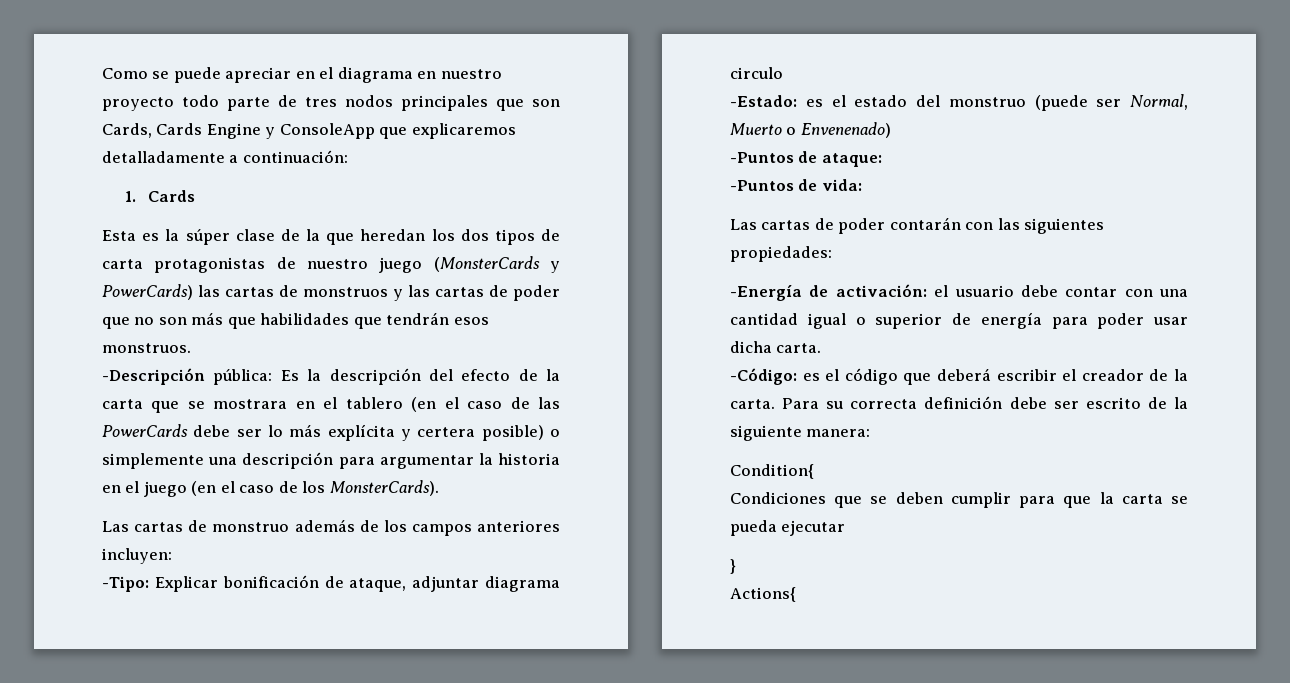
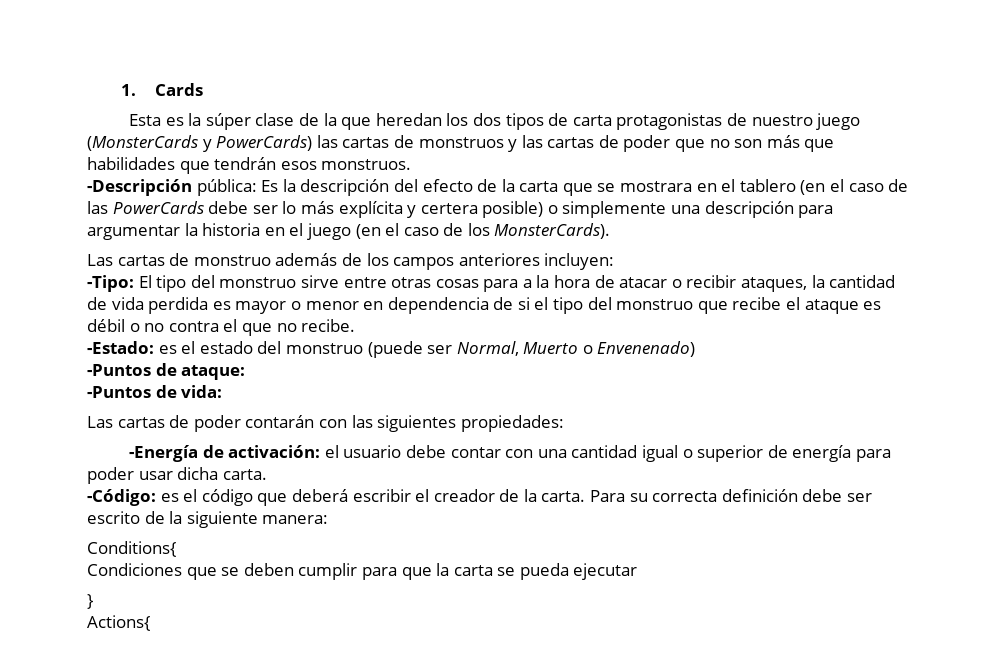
[102,67,502,83] [102,95,560,111] [102,123,516,139] [102,150,348,163] Como se puede apreciar en el diagrama en nuestro proyecto todo parte de tres nodos principales que son Cards, Cards Engine y ConsoleApp que explicaremos detalladamente a continuación: // -> (120, 90) none
[154,575,560,592] [730,67,783,79] Explicar bonificación de ataque, adjuntar diagrama circulo -> [138,275,896,292] [87,297,882,314] [87,319,356,336] El tipo del monstruo sirve entre otras cosas para a la hora de atacar o recibir ataques, la cantidad de vida perdida es mayor o menor en dependencia de si el tipo del monstruo que recibe el ataque es débil o no contra el que no recibe.
[730,464,814,479] Condition{ -> [87,541,176,557] Conditions{

